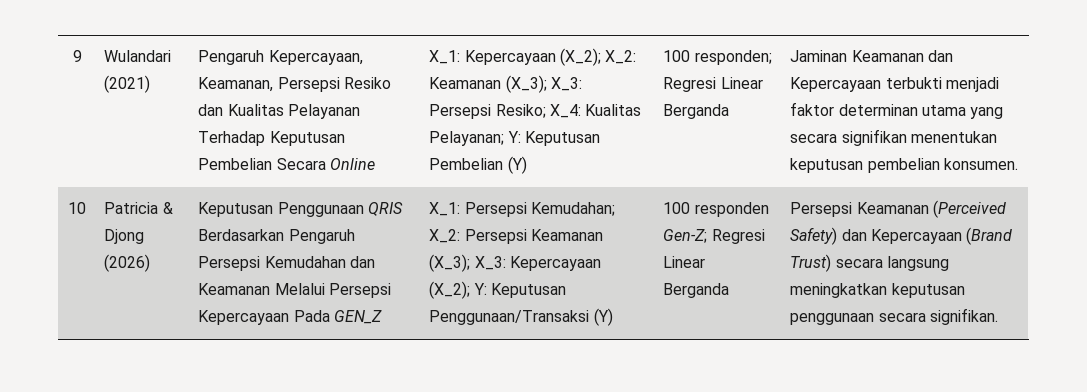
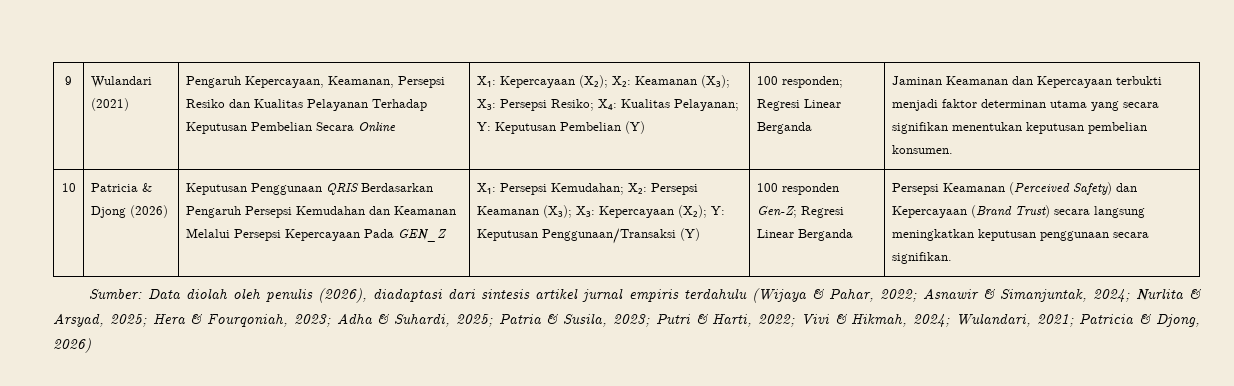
[429,48,637,66] [429,75,582,93] X_1: Kepercayaan (X_2); X_2: Keamanan (X_3); X_3: -> [476,75,730,88] [476,99,496,110] X₁: Kepercayaan (X₂); X₂: Keamanan (X₃); X₃:
[549,104,581,118] X_4: -> [597,99,617,110] X₄:
[429,202,461,216] X_1: -> [476,183,496,194] X₁:
[429,229,603,244] [429,254,601,272] [429,281,471,299] X_2: Persepsi Keamanan (X_3); X_3: Kepercayaan (X_2); -> [627,183,698,195] [476,205,707,218] X₂: Persepsi Keamanan (X₃); X₃: Kepercayaan (X₂);
(998, 316) none -> [88,288,1203,303] [53,313,1200,327] [53,338,91,353] // Sumber: Data diolah oleh penulis (2026), diadaptasi dari sintesis artikel jurnal empiris terdahulu (Wijaya & Pahar, 2022; Asnawir & Simanjuntak, 2024; Nurlita & Arsyad, 2025; Hera & Fourqoniah, 2023; Adha & Suhardi, 2025; Patria & Susila, 2023; Putri & Harti, 2022; Vivi & Hikmah, 2024; Wulandari, 2021; Patricia & Djong, 2026)

